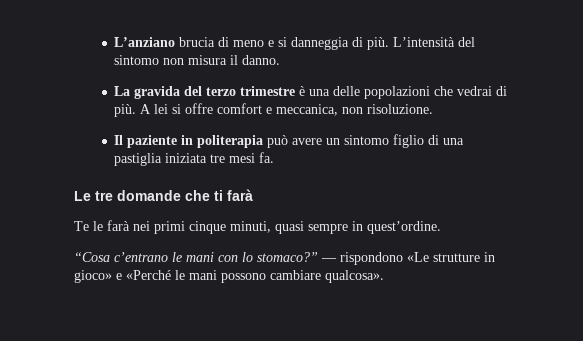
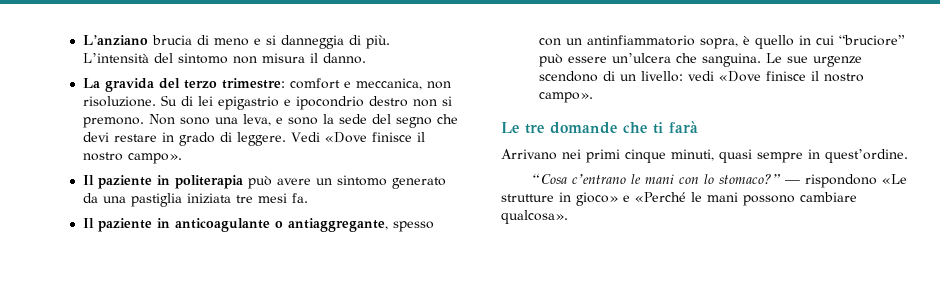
[240,86,508,99] [114,103,214,117] trimestre è una delle popolazioni che vedrai di più. A lei si offre -> [221,78,285,89] trimestre:
(434, 109) none -> [160,95,452,110] [82,114,458,128] [82,132,425,146] [82,152,182,164] Su di lei epigastrio e ipocondrio destro non si premono. Non sono una leva, e sono la sede del segno che devi restare in grado di leggere. Vedi «Dove finisce il nostro campo».
[393,134,440,148] figlio di -> [391,177,446,189] [82,193,98,203] generato da
(275, 157) none -> [82,218,434,232] [538,35,905,49] [538,53,862,67] [538,71,864,82] [538,92,593,103] // Il paziente in anticoagulante o antiaggregante, spesso con un antinfiammatorio sopra, è quello in cui “bruciore” può essere un’ulcera che sanguina. Le sue urgenze scendono di un livello: vedi «Dove finisce il nostro campo».
[74,220,130,231] Te le farà -> [501,149,557,160] Arrivano

